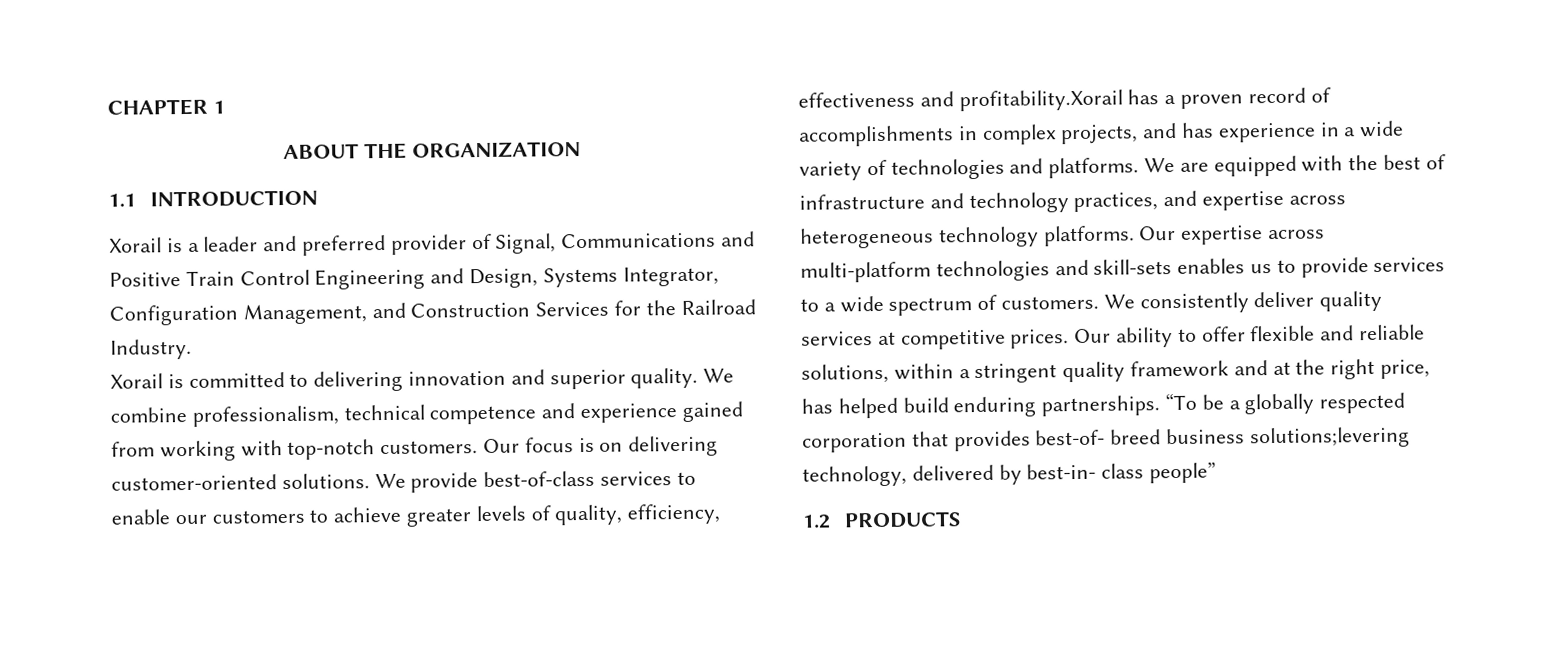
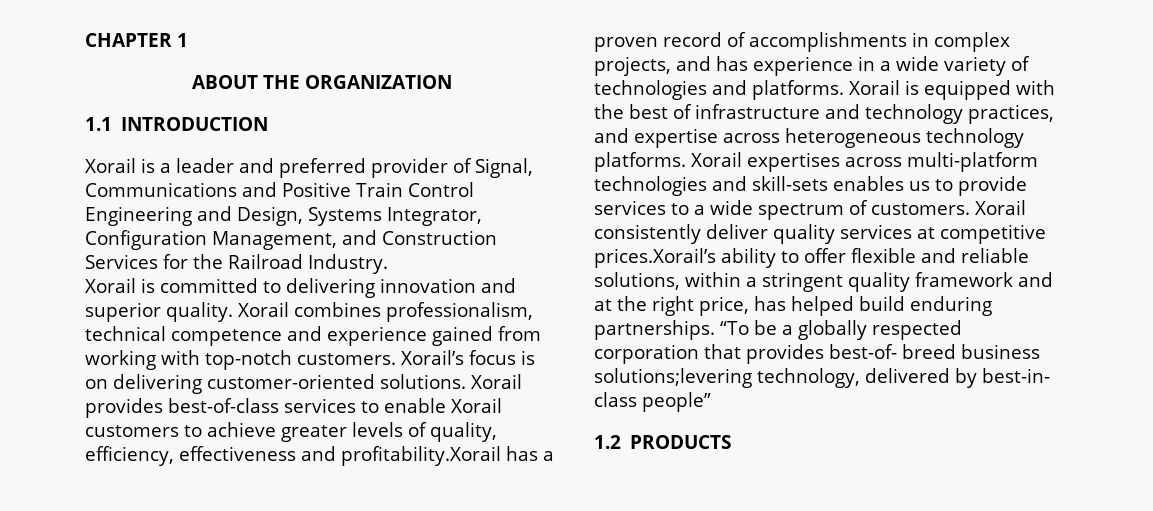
[703,368,735,383] [110,406,187,423] We combine -> [237,302,381,317] Xorail combines
[483,438,521,454] Our -> [401,350,464,365] Xorail’s
[374,472,479,493] We provide -> [471,374,522,389] [85,398,163,418] Xorail provides
[174,514,207,525] our -> [451,398,502,413] Xorail
[1144,157,1209,173] We are -> [849,80,919,95] Xorail is
[1139,225,1264,245] Our expertise -> [691,152,840,172] Xorail expertises
[1103,294,1135,309] We -> [975,200,1026,215] Xorail
[1010,328,1112,349] prices. Our -> [594,248,716,268] prices.Xorail’s

